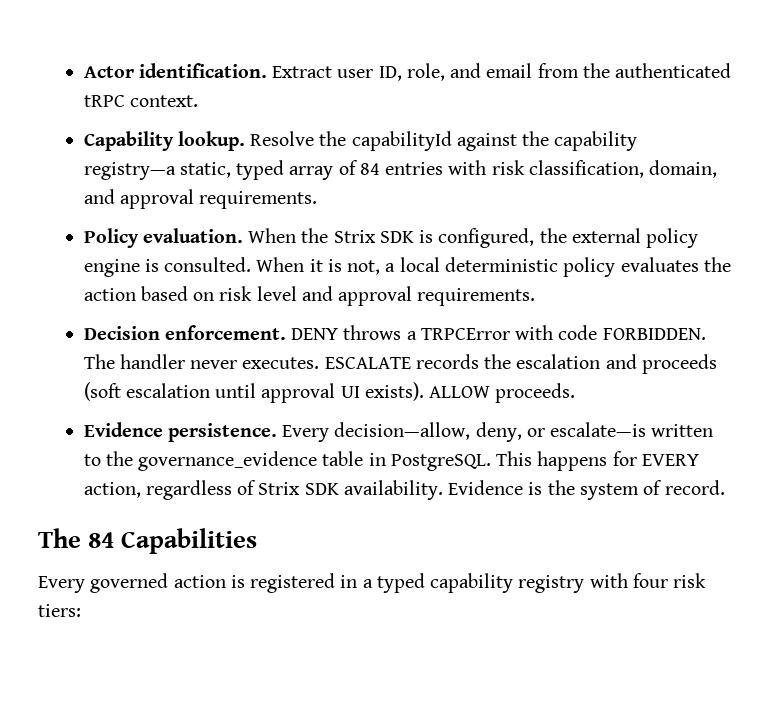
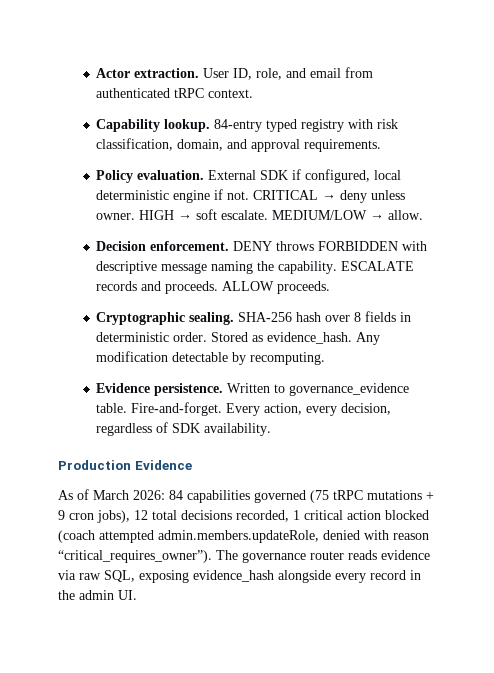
[138,63,374,78] identification. Extract user -> [134,68,230,78] extraction. User
[582,63,610,78] the -> (374, 72) none
[250,131,638,151] [83,160,444,180] Resolve the capabilityId against the capability registry—a static, typed array of 84 entries -> [214,119,345,132] 84-entry typed registry
[248,228,699,248] [83,257,731,277] [83,286,536,306] [83,325,706,340] [83,354,717,374] [83,382,576,403] [83,422,714,442] [83,451,699,471] [83,482,141,498] When the Strix SDK is configured, the external policy engine is consulted. When it is not, a local deterministic policy evaluates the action based on risk level and approval requirements. // Decision enforcement. DENY throws a TRPCError with code FORBIDDEN. The handler never executes. ESCALATE records the escalation and proceeds (soft escalation until approval UI exists). ALLOW proceeds. // Evidence persistence. Every decision—allow, deny, or escalate—is written to the governance_evidence table in PostgreSQL. This happens for EVERY action, -> [208,169,402,183] [96,189,406,203] [96,209,424,220] [96,241,428,251] [96,261,415,274] [96,281,331,294] [96,311,412,325] [96,332,381,345] [96,351,326,365] [96,383,410,396] [96,402,392,416] External SDK if configured, local deterministic engine if not. CRITICAL → deny unless owner. HIGH → soft escalate. MEDIUM/LOW → allow. // Decision enforcement. DENY throws FORBIDDEN with descriptive message naming the capability. ESCALATE records and proceeds. ALLOW proceeds. // Cryptographic sealing. SHA-256 hash over 8 fields in deterministic order. Stored as evidence_hash. Any modification detectable by recomputing. // Evidence persistence. Written to governance_evidence table. Fire-and-forget. Every action, every decision,
[258,482,301,495] Strix -> (169, 427) none
[448,480,725,500] [38,528,258,554] [38,573,707,593] [38,604,81,617] Evidence is the system of record. // The 84 Capabilities // Every governed action is registered in a typed capability registry with four risk tiers: -> [58,460,192,470] [58,489,434,503] [58,510,429,523] [58,530,429,543] [58,550,430,563] [58,570,421,583] [58,590,137,600] // Production Evidence // As of March 2026: 84 capabilities governed (75 tRPC mutations + 9 cron jobs), 12 total decisions recorded, 1 critical action blocked (coach attempted admin.members.updateRole, denied with reason “critical_requires_owner”). The governance router reads evidence via raw SQL, exposing evidence_hash alongside every record in the admin UI.

